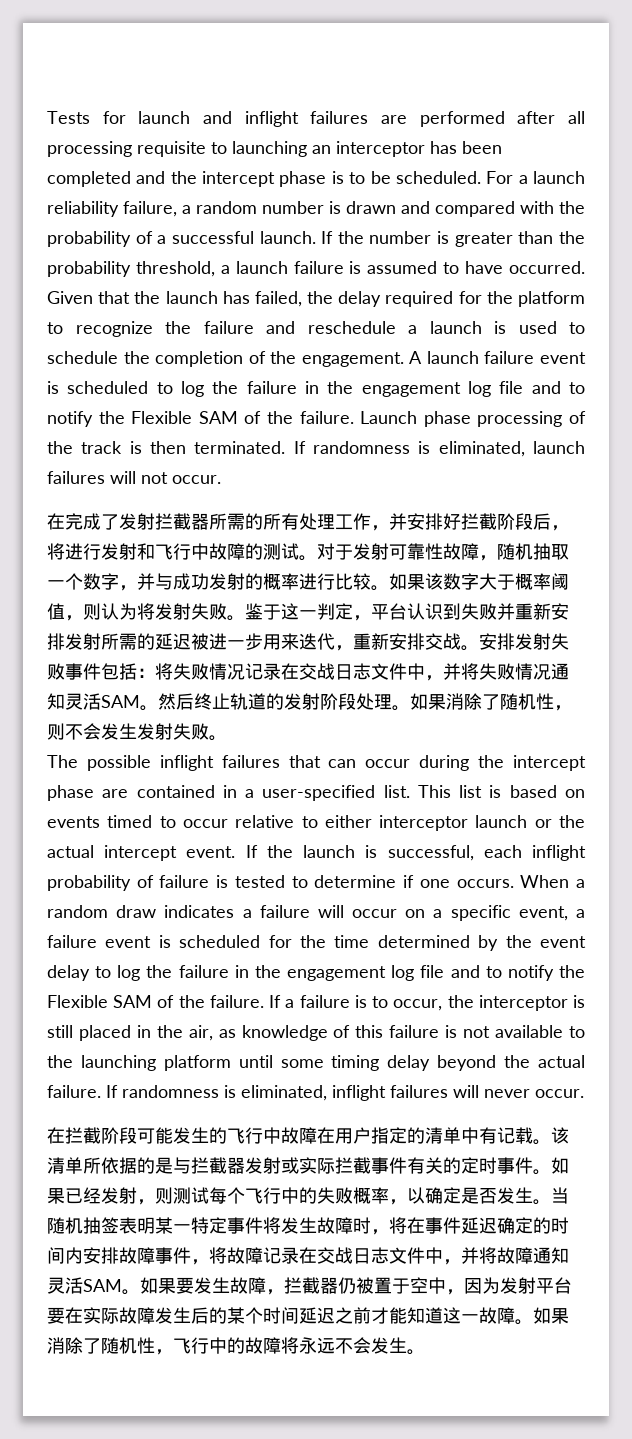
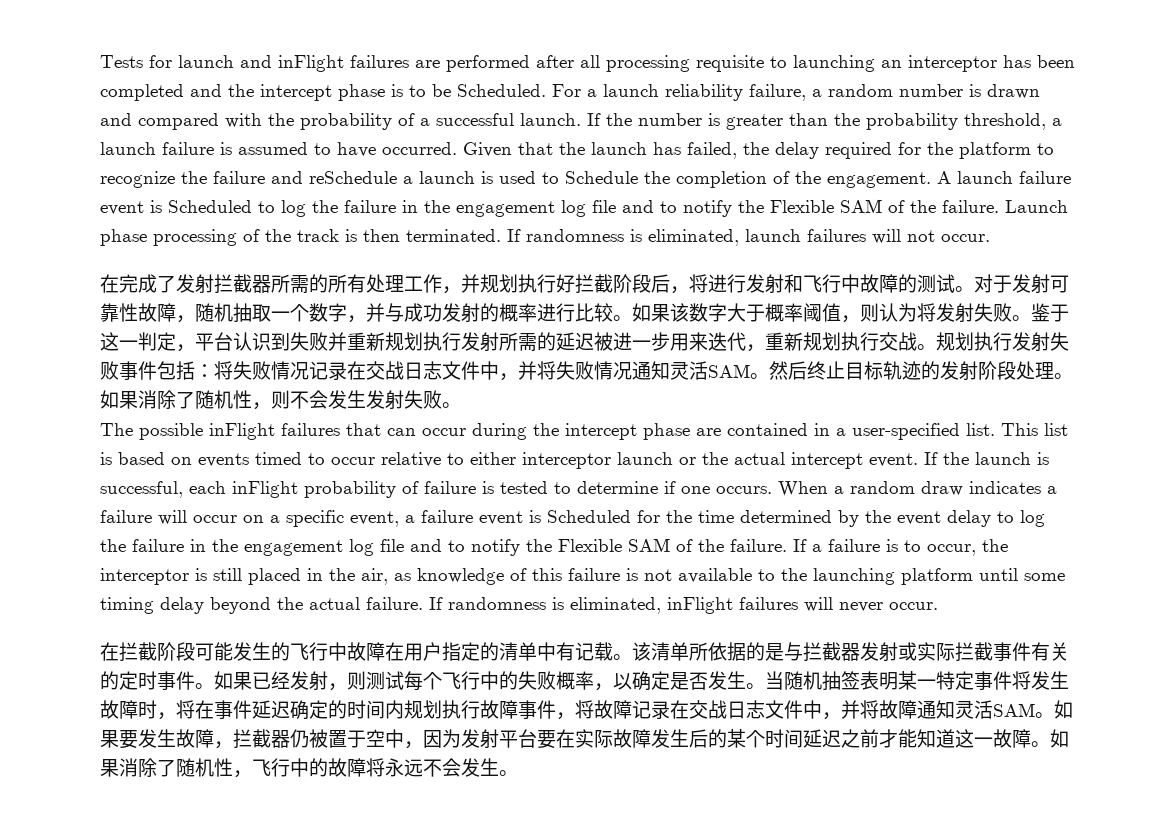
[244,111,299,127] inflight -> [278,55,344,72] inFlight
[395,171,481,184] scheduled. -> [457,84,546,97] Scheduled.
[307,321,396,334] reschedule -> [309,171,397,184] reSchedule
[47,351,118,364] schedule -> [565,171,638,184] Schedule
[67,381,149,394] scheduled -> [168,200,252,213] Scheduled
[407,513,443,530] 安排 -> [480,274,556,293] 规划执行
[551,603,569,620] [47,633,65,650] 安排 -> [385,332,461,351] 规划执行
[389,633,515,651] 安排交战。安排 -> [803,332,1012,351] 规划执行交战。规划执行
[230,693,266,710] 轨道 -> [845,361,921,380] 目标轨迹
[159,755,214,771] inflight -> [209,423,275,440] inFlight
[532,845,586,861] inflight -> [232,481,298,498] inFlight
[179,935,261,948] scheduled -> [547,510,631,523] Scheduled
[332,1085,386,1101] inflight -> [667,597,733,614] inFlight
[83,1247,119,1264] 安排 -> [404,700,480,719] 规划执行

